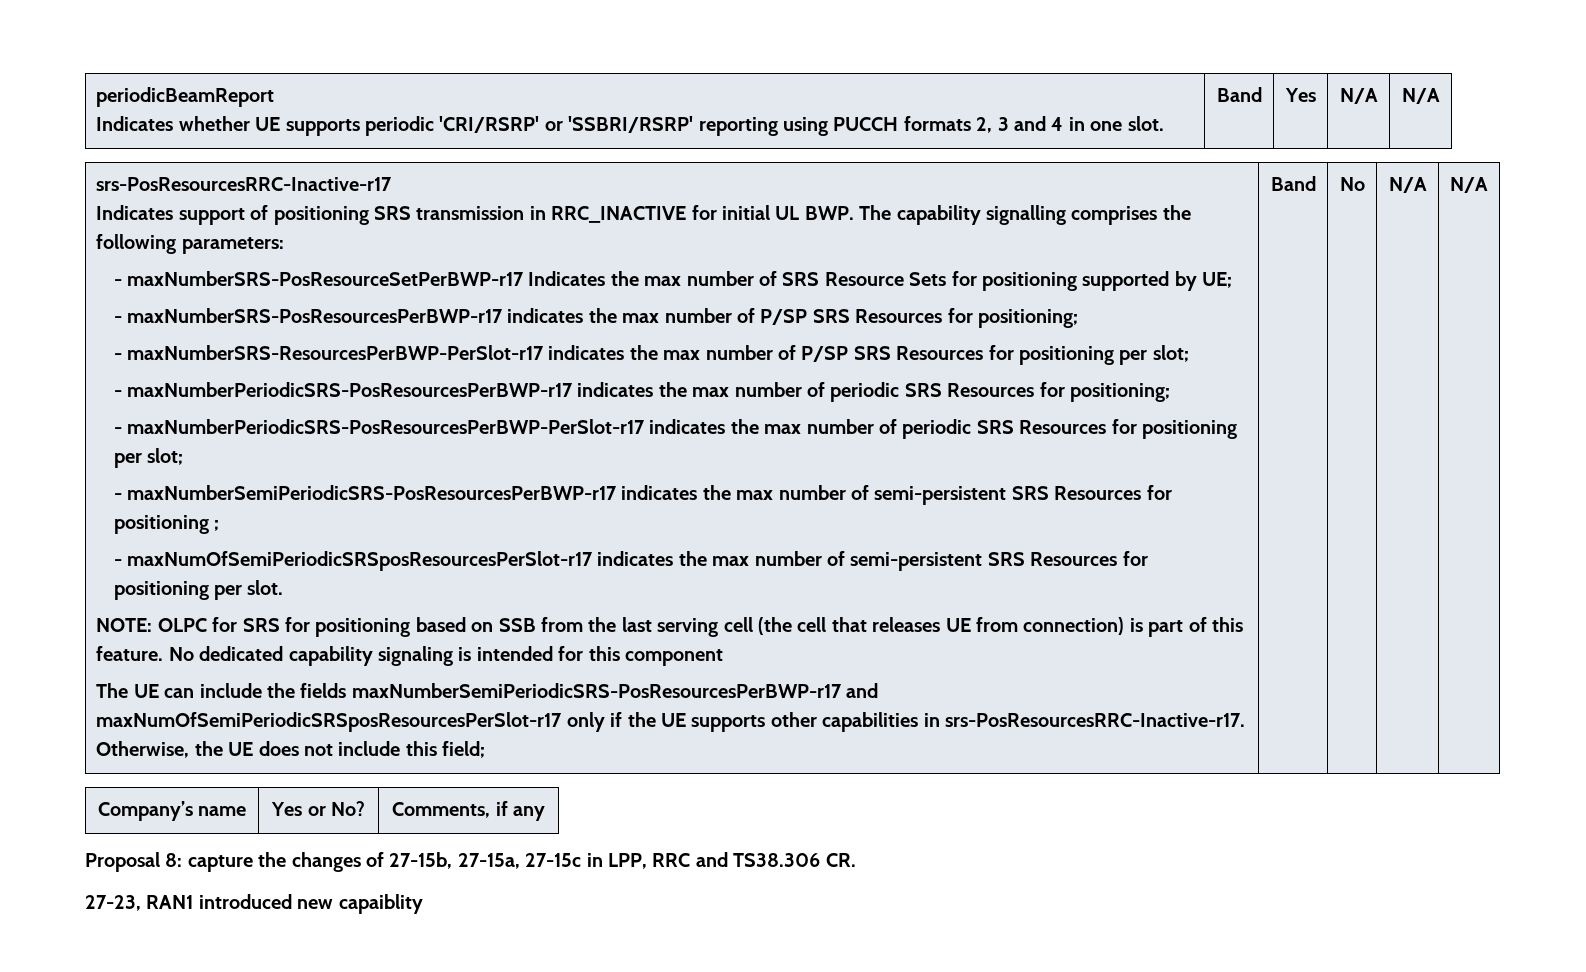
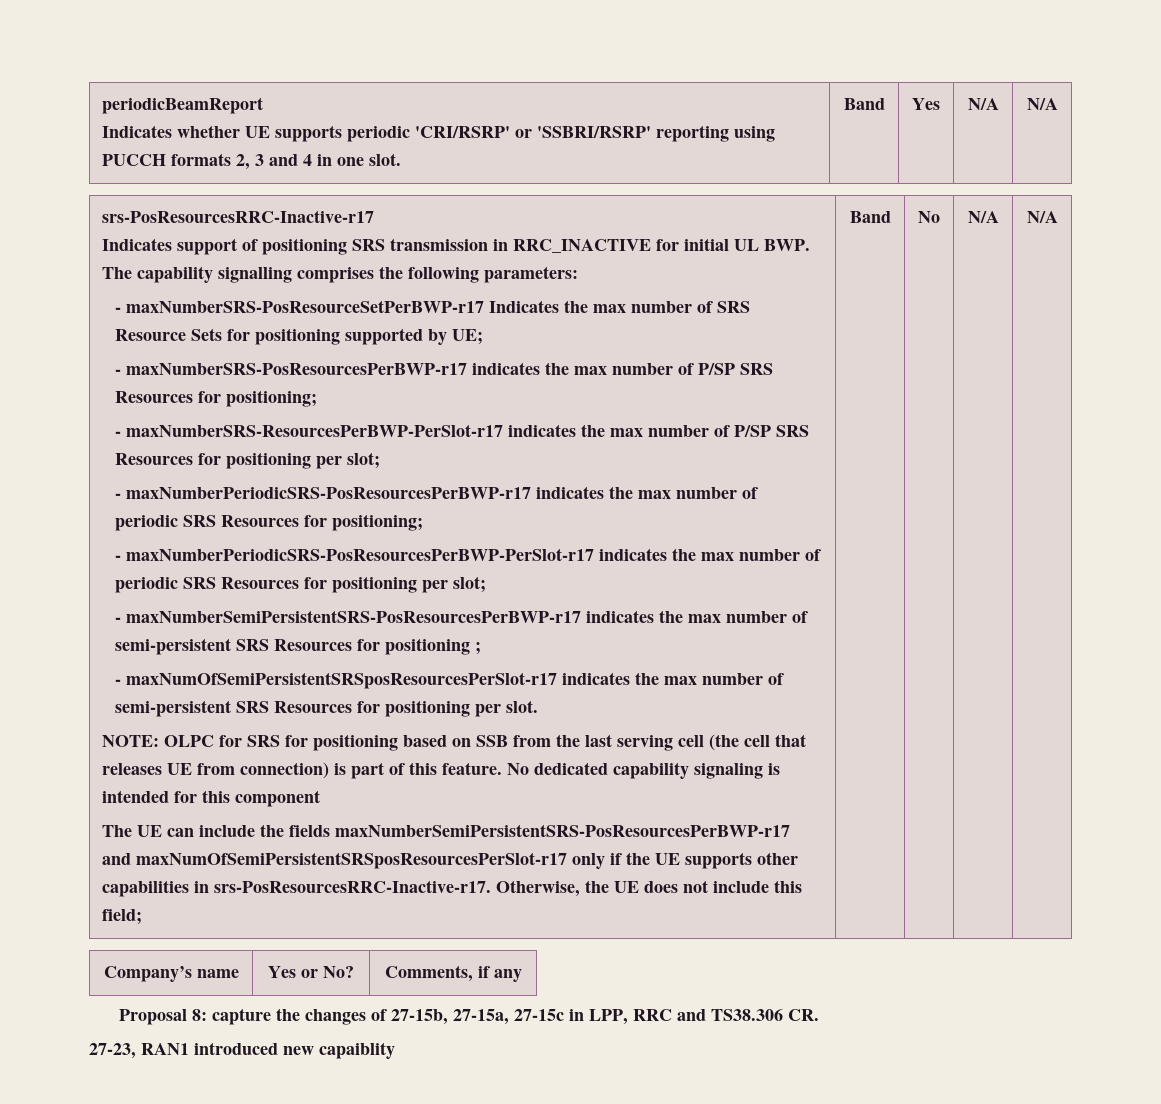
[127,485,618,500] maxNumberSemiPeriodicSRS-PosResourcesPerBWP-r17 -> [125,610,581,623] maxNumberSemiPersistentSRS-PosResourcesPerBWP-r17
[127,551,594,571] maxNumOfSemiPeriodicSRSposResourcesPerSlot-r17 -> [125,672,557,689] maxNumOfSemiPersistentSRSposResourcesPerSlot-r17
[351,683,879,698] [96,712,563,732] maxNumberSemiPeriodicSRS-PosResourcesPerBWP-r17 and maxNumOfSemiPeriodicSRSposResourcesPerSlot-r17 -> [335,824,791,837] [102,852,568,869] maxNumberSemiPersistentSRS-PosResourcesPerBWP-r17 and maxNumOfSemiPersistentSRSposResourcesPerSlot-r17

